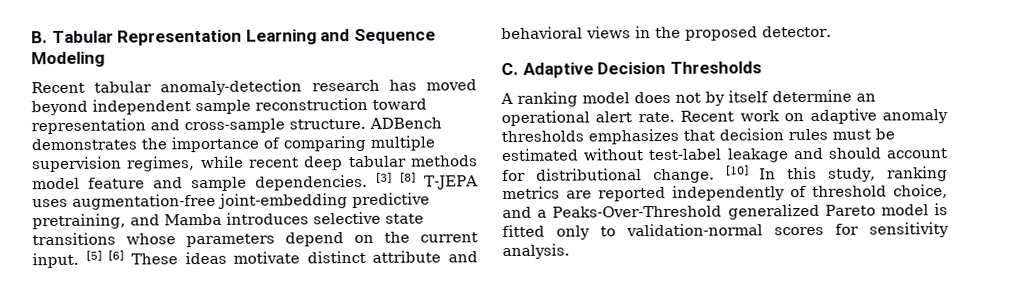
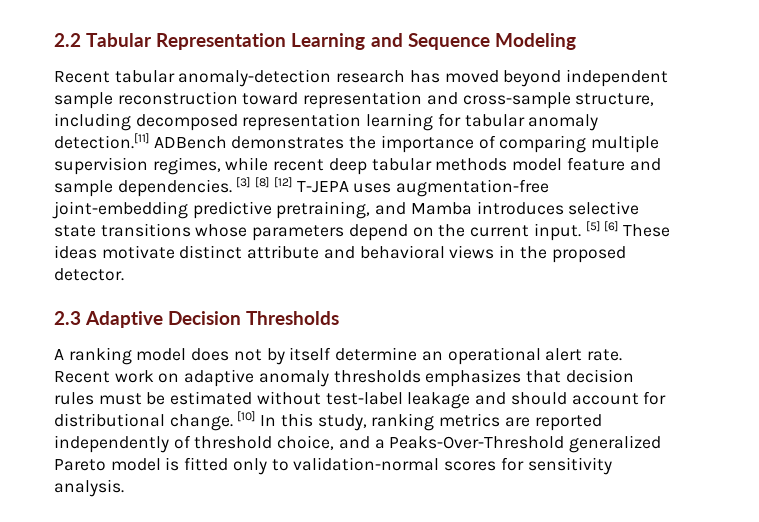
[31,31,48,44] B. -> [54,33,81,47] 2.2
[289,118,366,130] structure. -> [575,93,655,106] [54,113,599,131] [54,133,149,149] structure, including decomposed representation learning for tabular anomaly detection.[11]
(417, 177) none -> [273,177,292,188] [12]
[501,62,519,76] C. -> [54,311,81,325] 2.3

